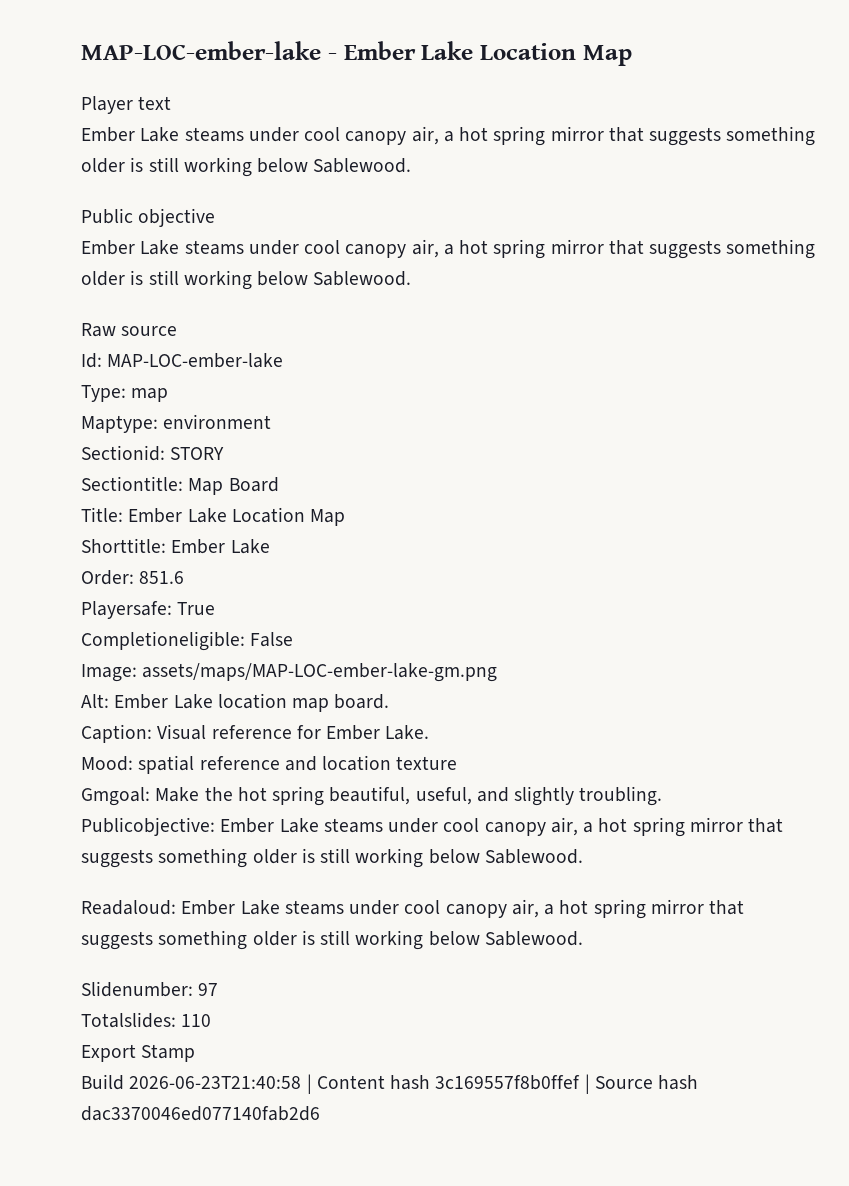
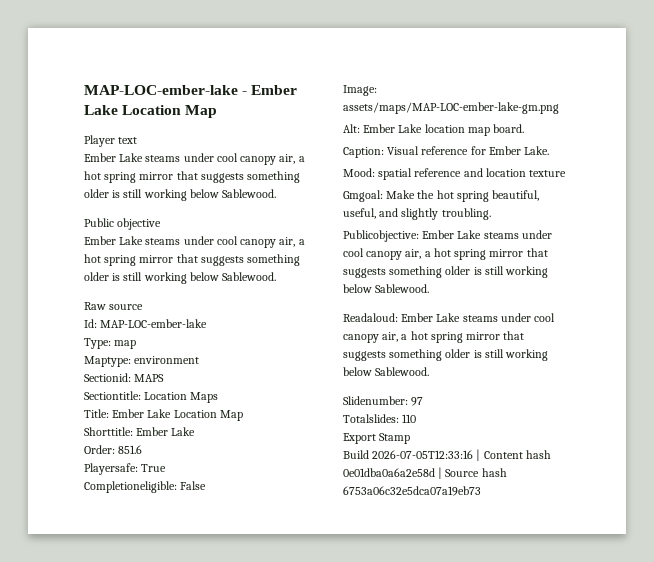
[170,447,225,460] STORY -> [134,374,165,382] MAPS
[188,477,279,495] Map Board -> [144,392,219,403] Location Maps
[129,1076,302,1089] 2026-06-23T21:40:58 -> [372,450,474,459] 2026-07-05T12:33:16
[435,1075,581,1090] 3c169557f8b0ffef -> [343,468,435,477] 0e01dba0a6a2e58d
[81,1106,320,1121] dac3370046ed077140fab2d6 -> [343,486,481,496] 6753a06c32e5dca07a19eb73

